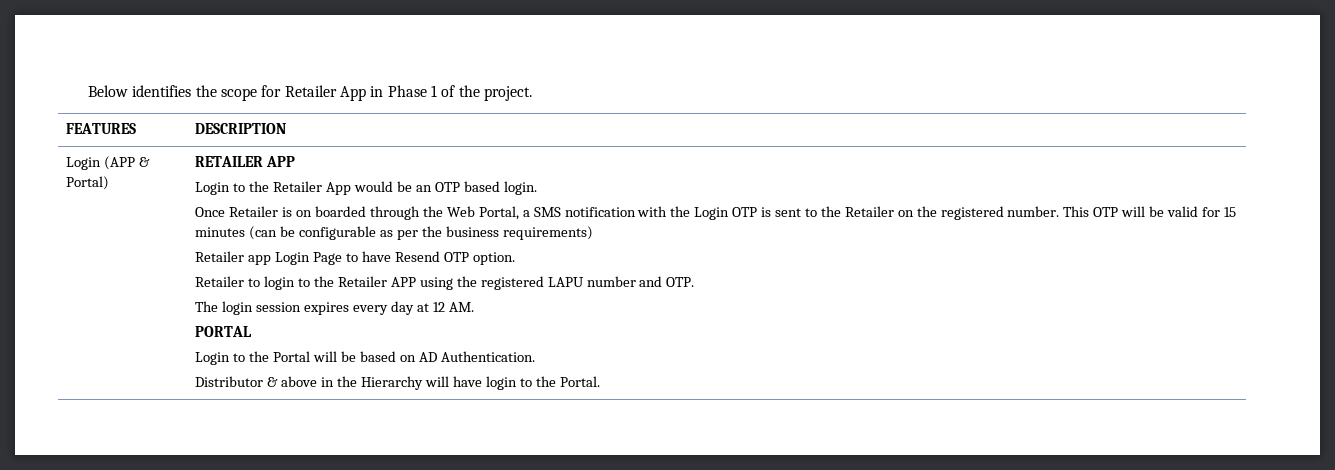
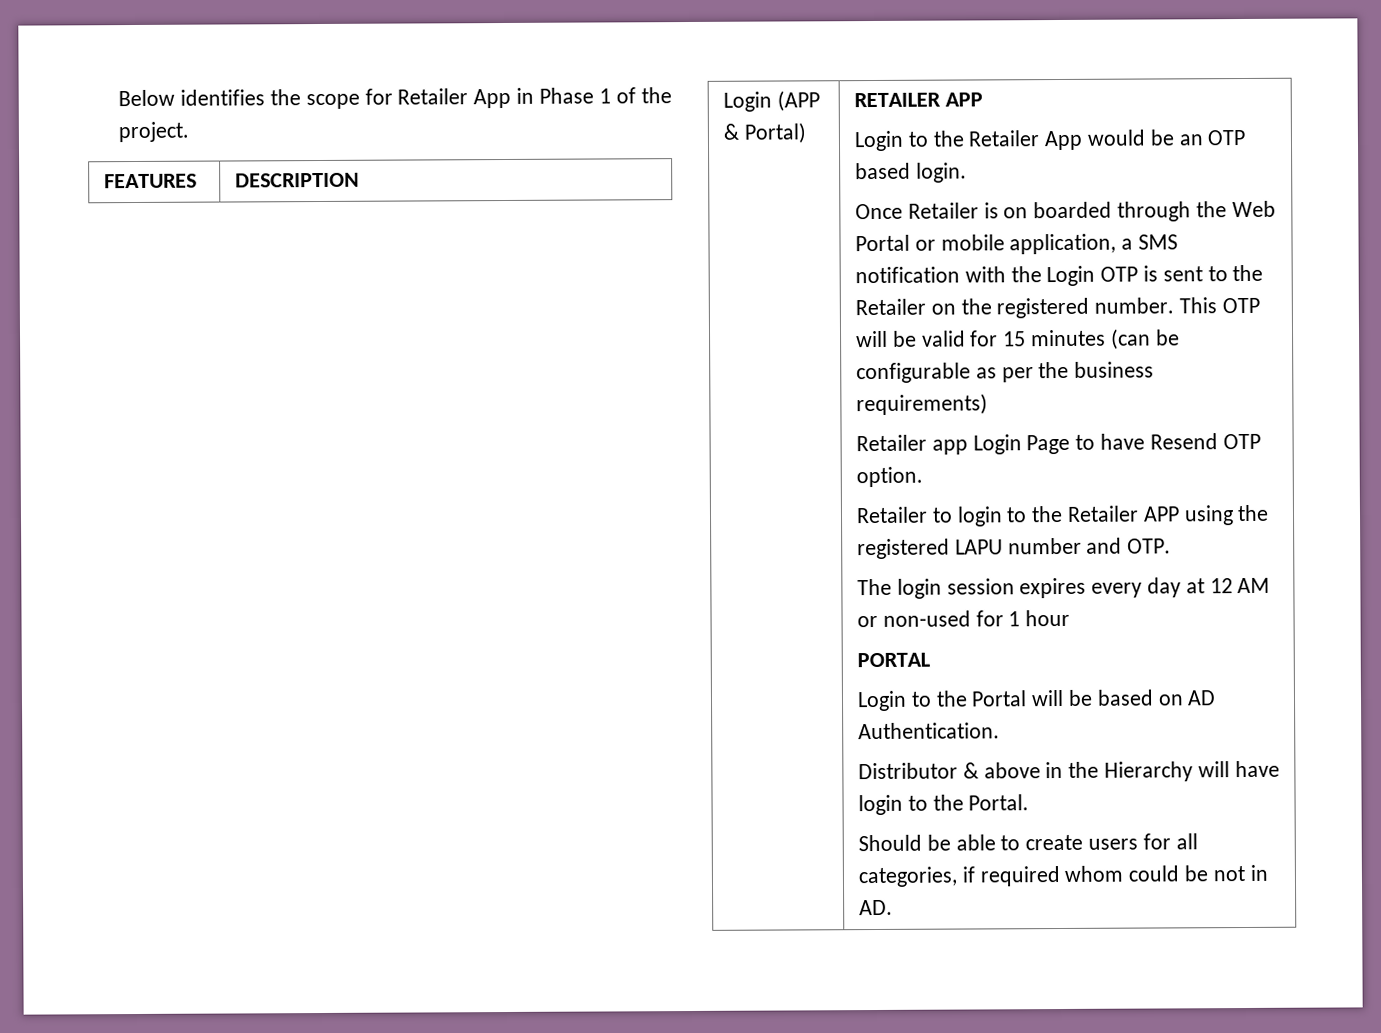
[478,206,519,220] Portal, -> [854,233,1117,255] Portal or mobile application,
[448,302,474,312] AM. -> [1237,577,1271,594] [856,609,1071,628] AM or non-used for 1 hour
(600, 381) none -> [857,833,1198,852] [857,864,1268,888] [858,899,893,916] // Should be able to create users for all categories, if required whom could be not in AD.

